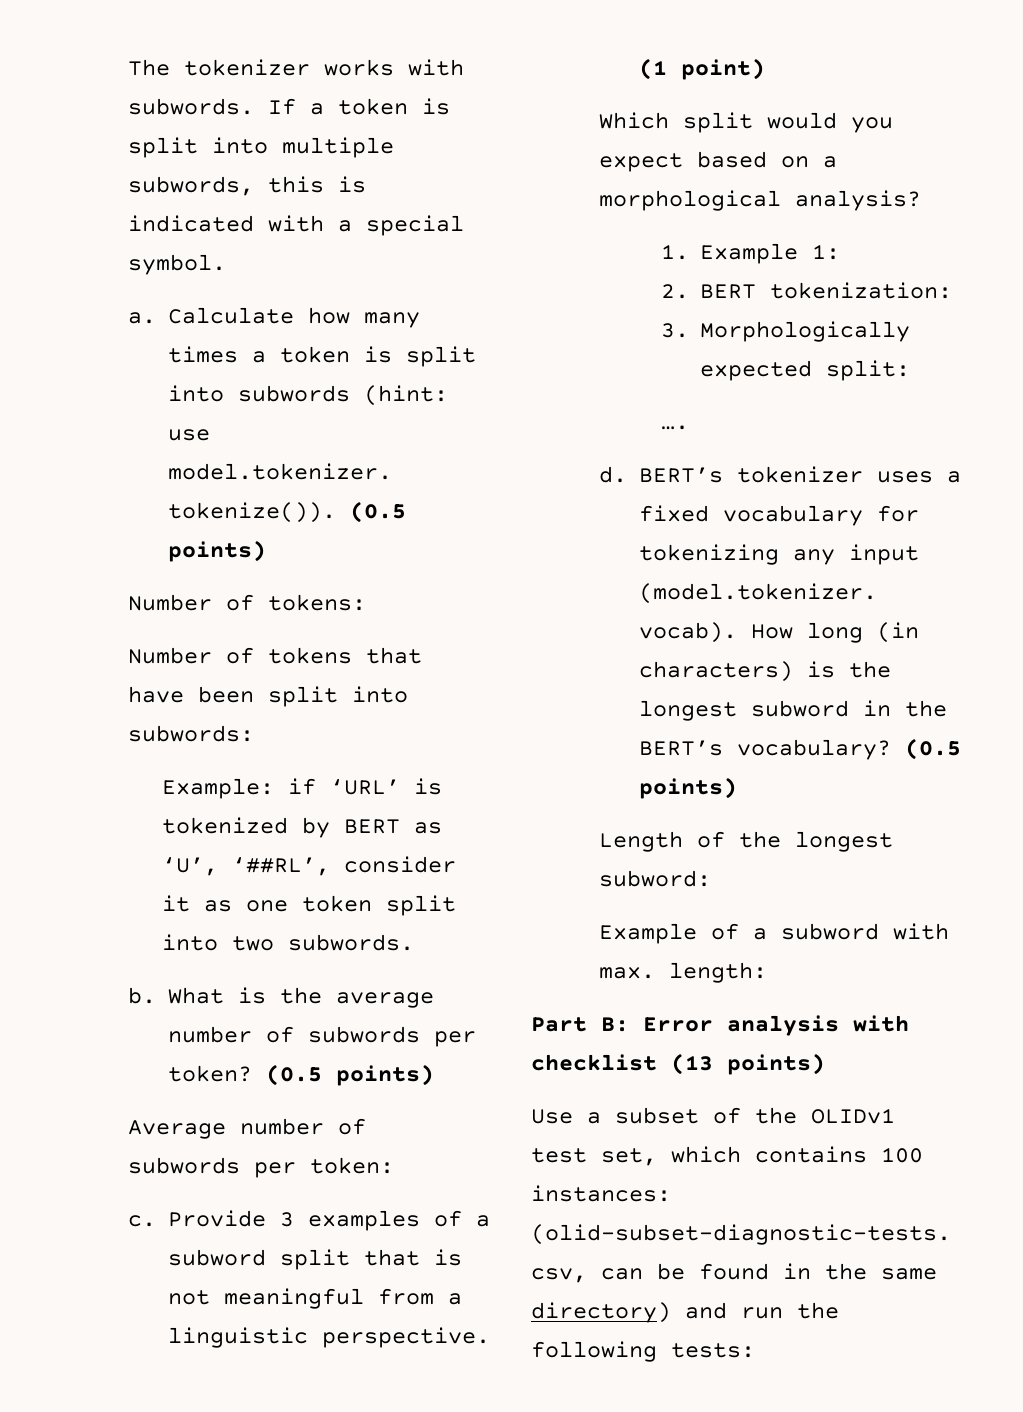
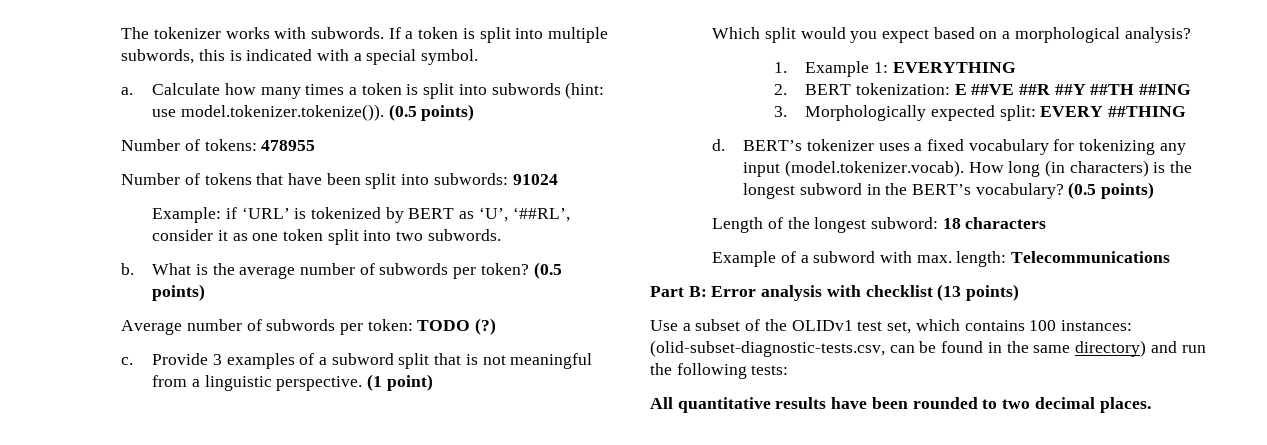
(367, 602) none -> [261,140,316,151] 478955
(255, 733) none -> [512,174,558,185] 91024
(395, 1165) none -> [417,318,497,335] TODO (?)
(841, 252) none -> [892,62,1016,73] EVERYTHING
(953, 290) none -> [954,84,1192,95] E ##VE ##R ##Y ##TH ##ING
[660,425,689,430] // …. -> [1040,106,1187,117] EVERY ##THING
(712, 878) none -> [942,217,1047,229] 18 characters
(768, 972) none -> [1011,251,1171,263] Telecommunications
(755, 1350) none -> [650,397,1151,413] // All quantitative results have been rounded to two decimal places.

